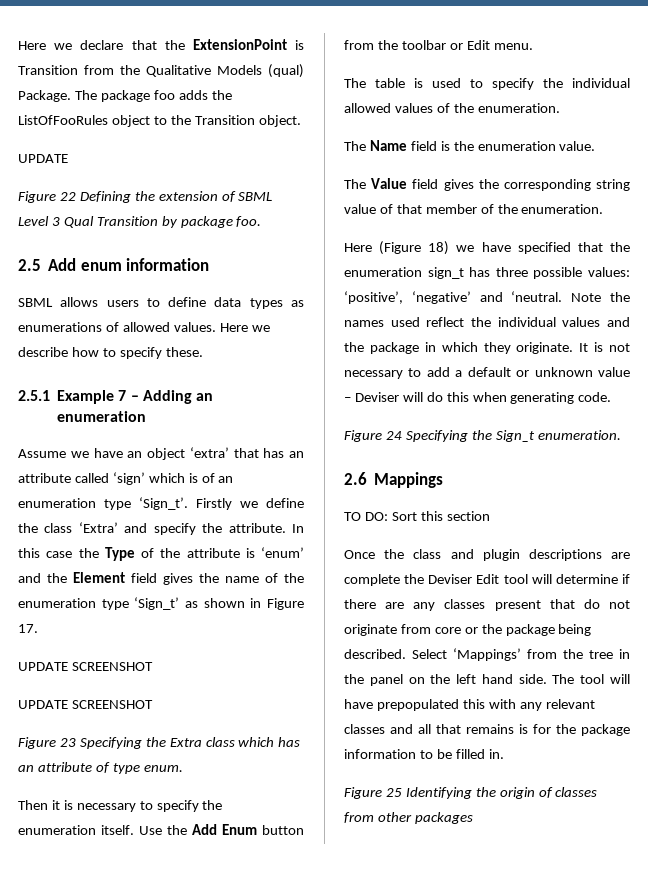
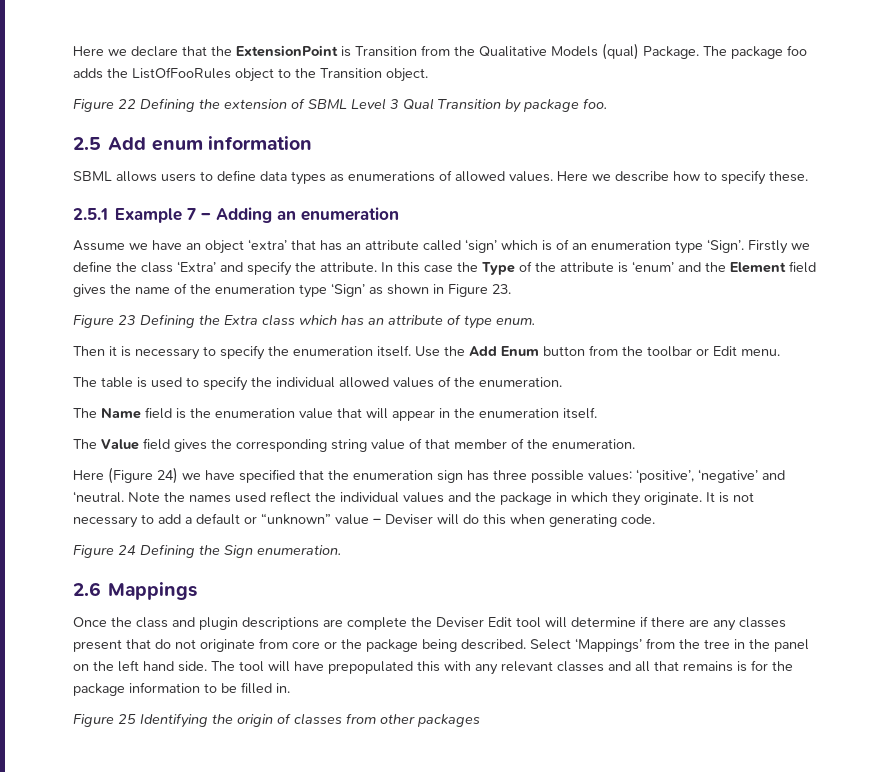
[18,154,68,163] // UPDATE -> (428, 75) none
[139,497,188,510] ‘Sign_t’. -> [707,239,744,253] ‘Sign’.
[134,597,180,610] ‘Sign_t’ -> [331,283,365,297] ‘Sign’
[18,624,38,633] [18,662,153,671] [18,700,153,709] 17. // UPDATE SCREENSHOT // UPDATE SCREENSHOT -> [492,284,511,294] 23.
[79,737,142,749] Specifying -> [140,314,195,328] Defining
[559,141,596,151] value. -> [299,407,597,421] value that will appear in the enumeration itself.
[428,241,450,255] 18) -> [157,467,178,484] 24)
[427,267,464,279] sign_t -> [437,470,463,483] sign
[534,367,593,377] unknown -> [261,513,331,525] “unknown”
[405,430,535,442] Specifying the Sign_t -> [140,544,253,558] Defining the Sign
[344,511,490,521] // TO DO: Sort this section -> (198, 591) none

